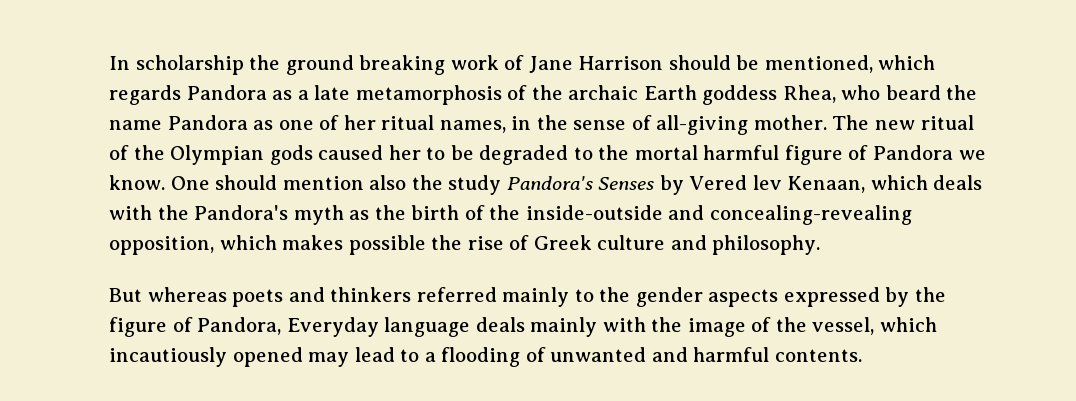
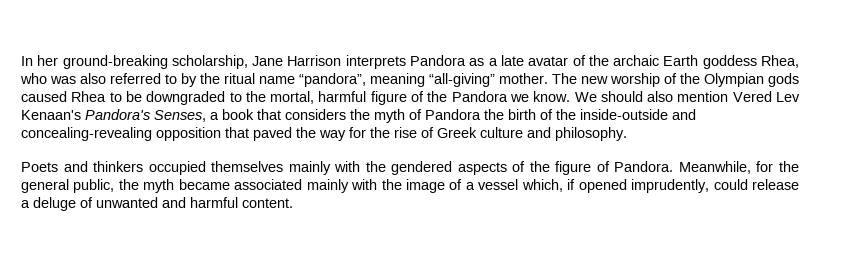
[135,55,936,75] [109,85,181,105] scholarship the ground breaking work of Jane Harrison should be mentioned, which regards -> [37,55,406,69] her ground-breaking scholarship, Jane Harrison interprets
[355,85,502,105] metamorphosis -> [528,56,569,66] avatar
[885,85,978,100] [109,115,749,135] beard the name Pandora as one of her ritual names, in the sense of all-giving -> [50,73,495,87] was also referred to by the ritual name “pandora”, meaning “all-giving”
[920,115,974,130] ritual -> [610,73,660,87] worship
[388,145,421,160] her -> [71,91,107,102] Rhea
[479,145,698,165] degraded to the mortal -> [146,91,315,105] downgraded to the mortal,
(869, 152) none -> [427,91,448,102] the
[170,175,983,195] [109,205,370,225] One should mention also the study Pandora's Senses by Vered lev Kenaan, which deals with the Pandora's myth as -> [574,91,800,102] [21,109,481,123] We should also mention Vered Lev Kenaan's Pandora's Senses, a book that considers the myth of Pandora
[109,235,426,255] opposition, which makes possible -> [156,127,366,141] opposition that paved the way for
[109,287,946,307] [109,317,525,337] But whereas poets and thinkers referred mainly to the gender aspects expressed by the figure of Pandora, Everyday language deals -> [21,161,799,175] [21,179,303,193] Poets and thinkers occupied themselves mainly with the gendered aspects of the figure of Pandora. Meanwhile, for the general public, the myth became associated
[775,317,937,335] [109,347,521,367] the vessel, which incautiously opened may lead to a flooding -> [465,179,800,193] [21,197,76,211] a vessel which, if opened imprudently, could release a deluge
[774,349,862,362] contents. -> [242,198,293,208] content.

